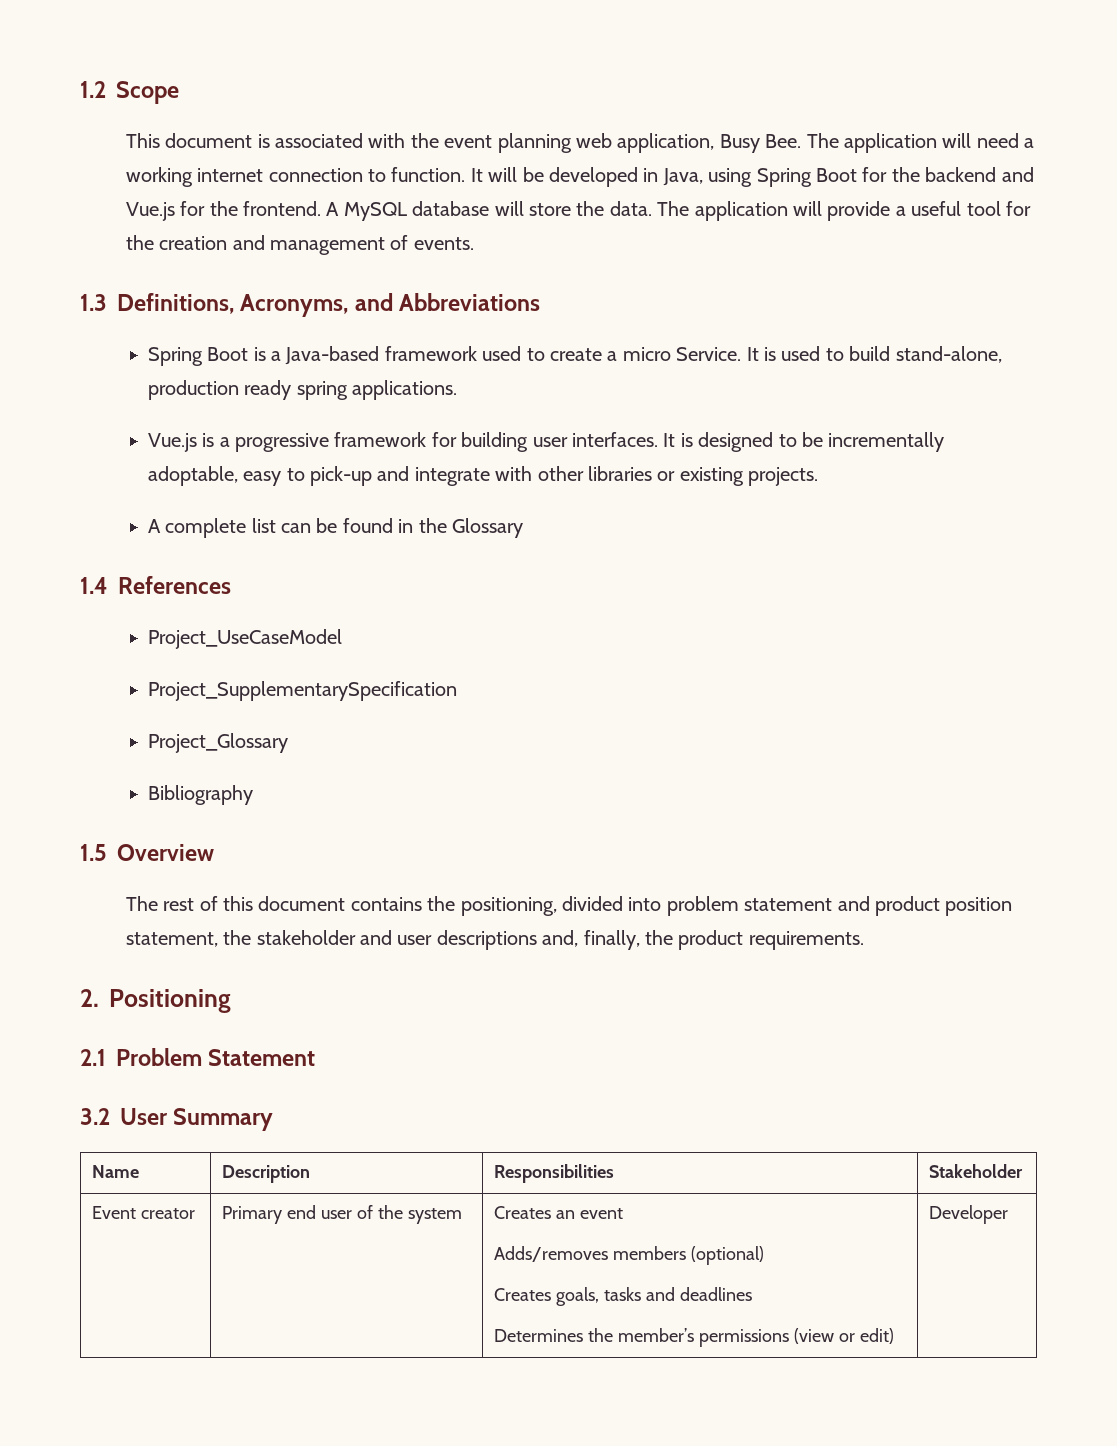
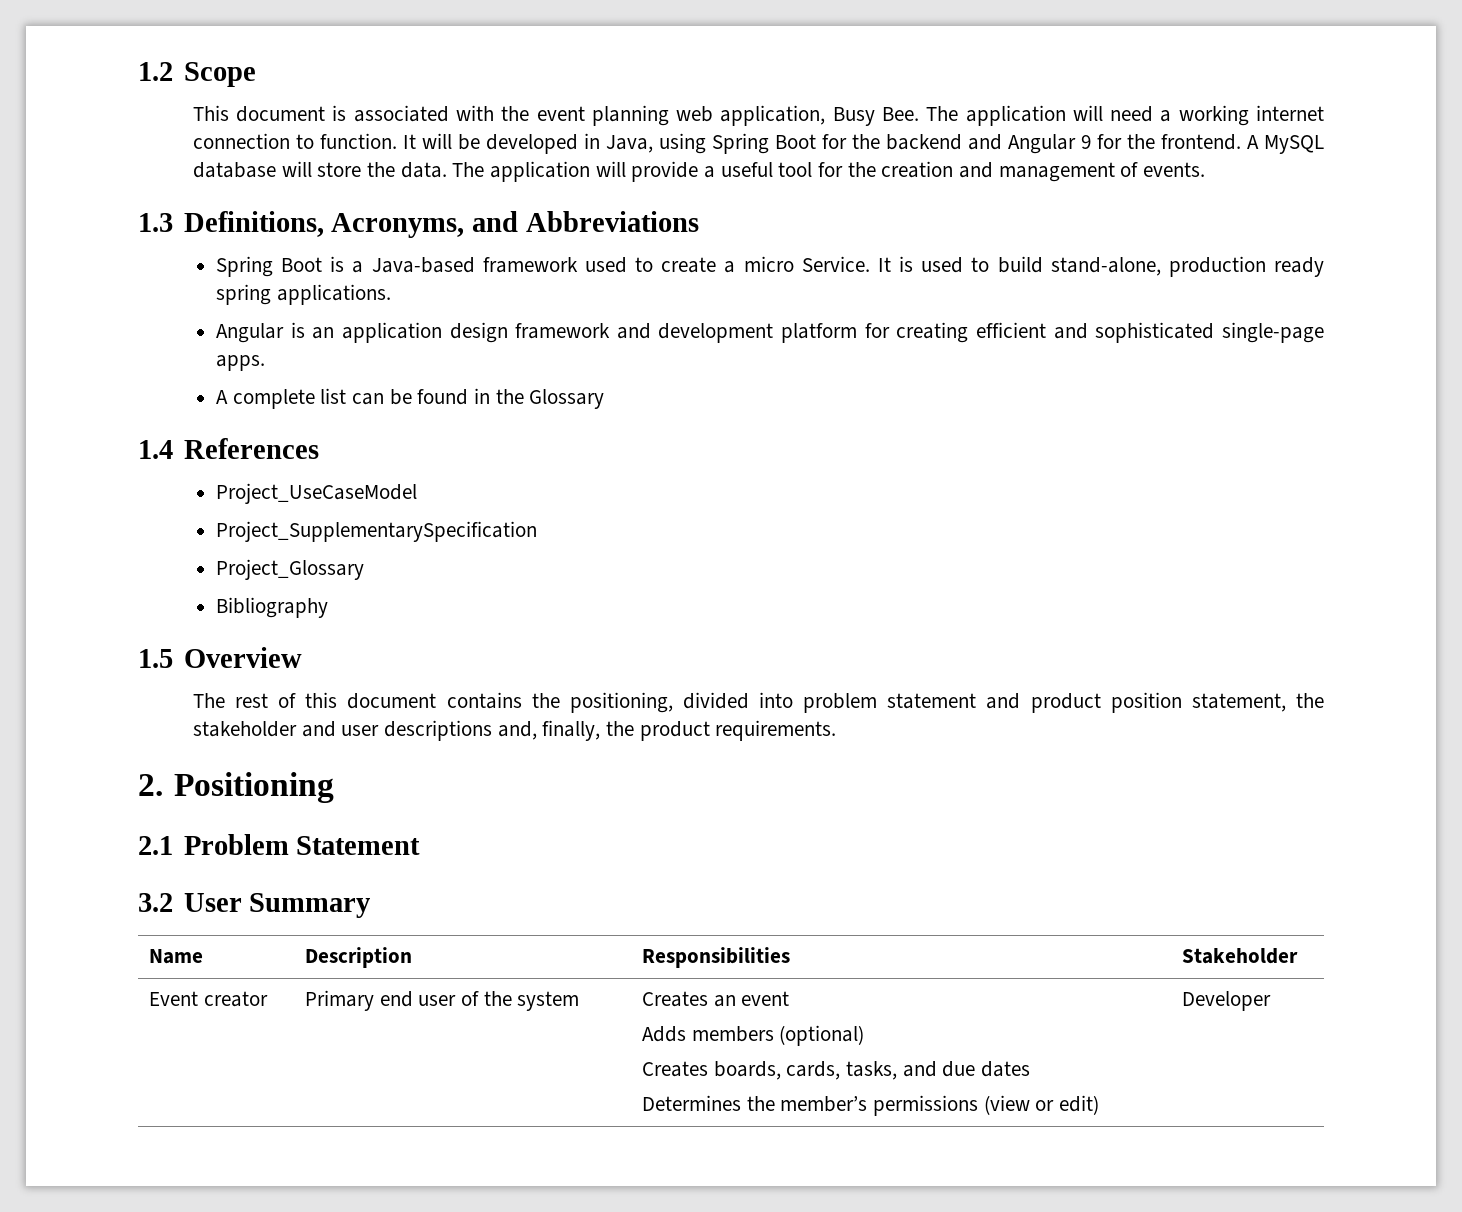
[125,202,175,221] Vue.js -> [1007,134,1091,154] Angular 9
[147,432,945,452] [147,466,819,486] Vue.js is a progressive framework for building user interfaces. It is designed to be incrementally adoptable, easy to pick-up and integrate with other libraries or existing projects. -> [215,322,1324,343] [215,355,265,371] Angular is an application design framework and development platform for creating efficient and sophisticated single-page apps.
[494,1246,609,1262] Adds/removes -> [641,1026,686,1042] Adds
[556,1287,752,1306] goals, tasks and deadlines -> [713,1061,1030,1080] boards, cards, tasks, and due dates

